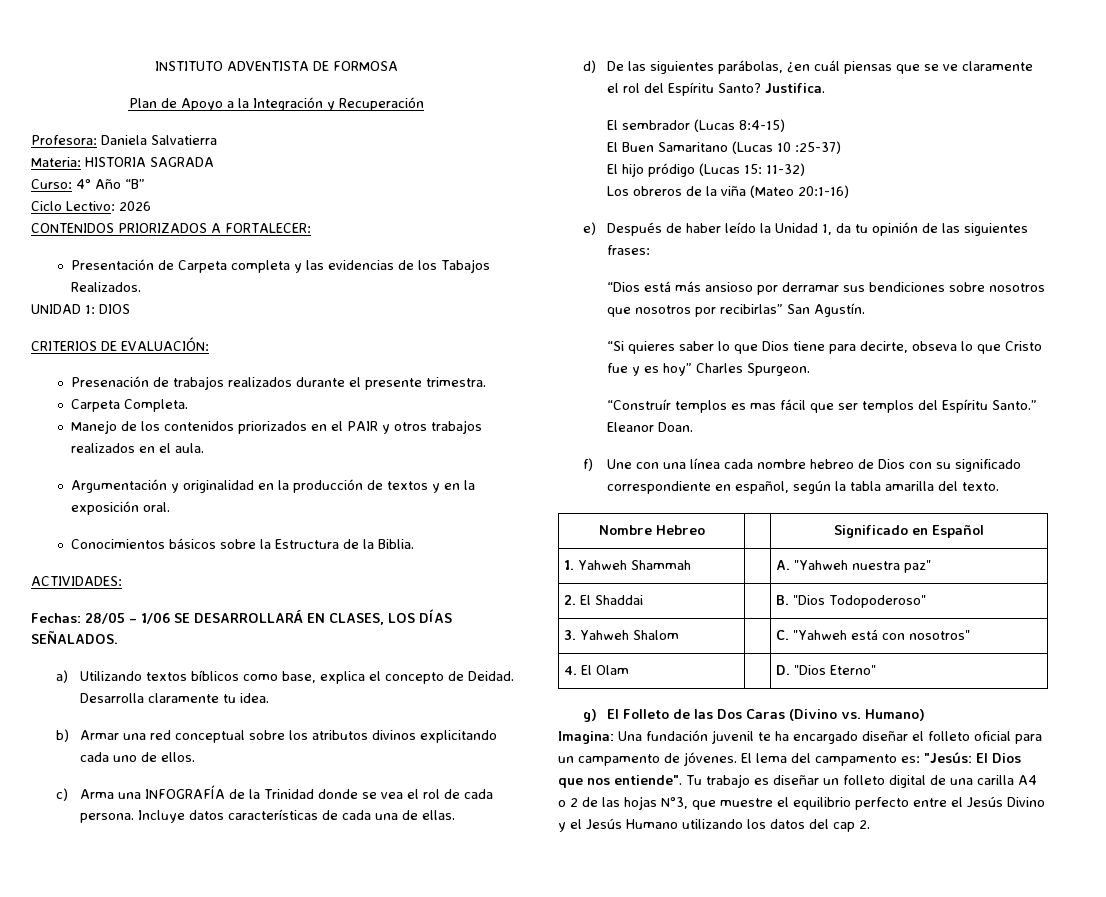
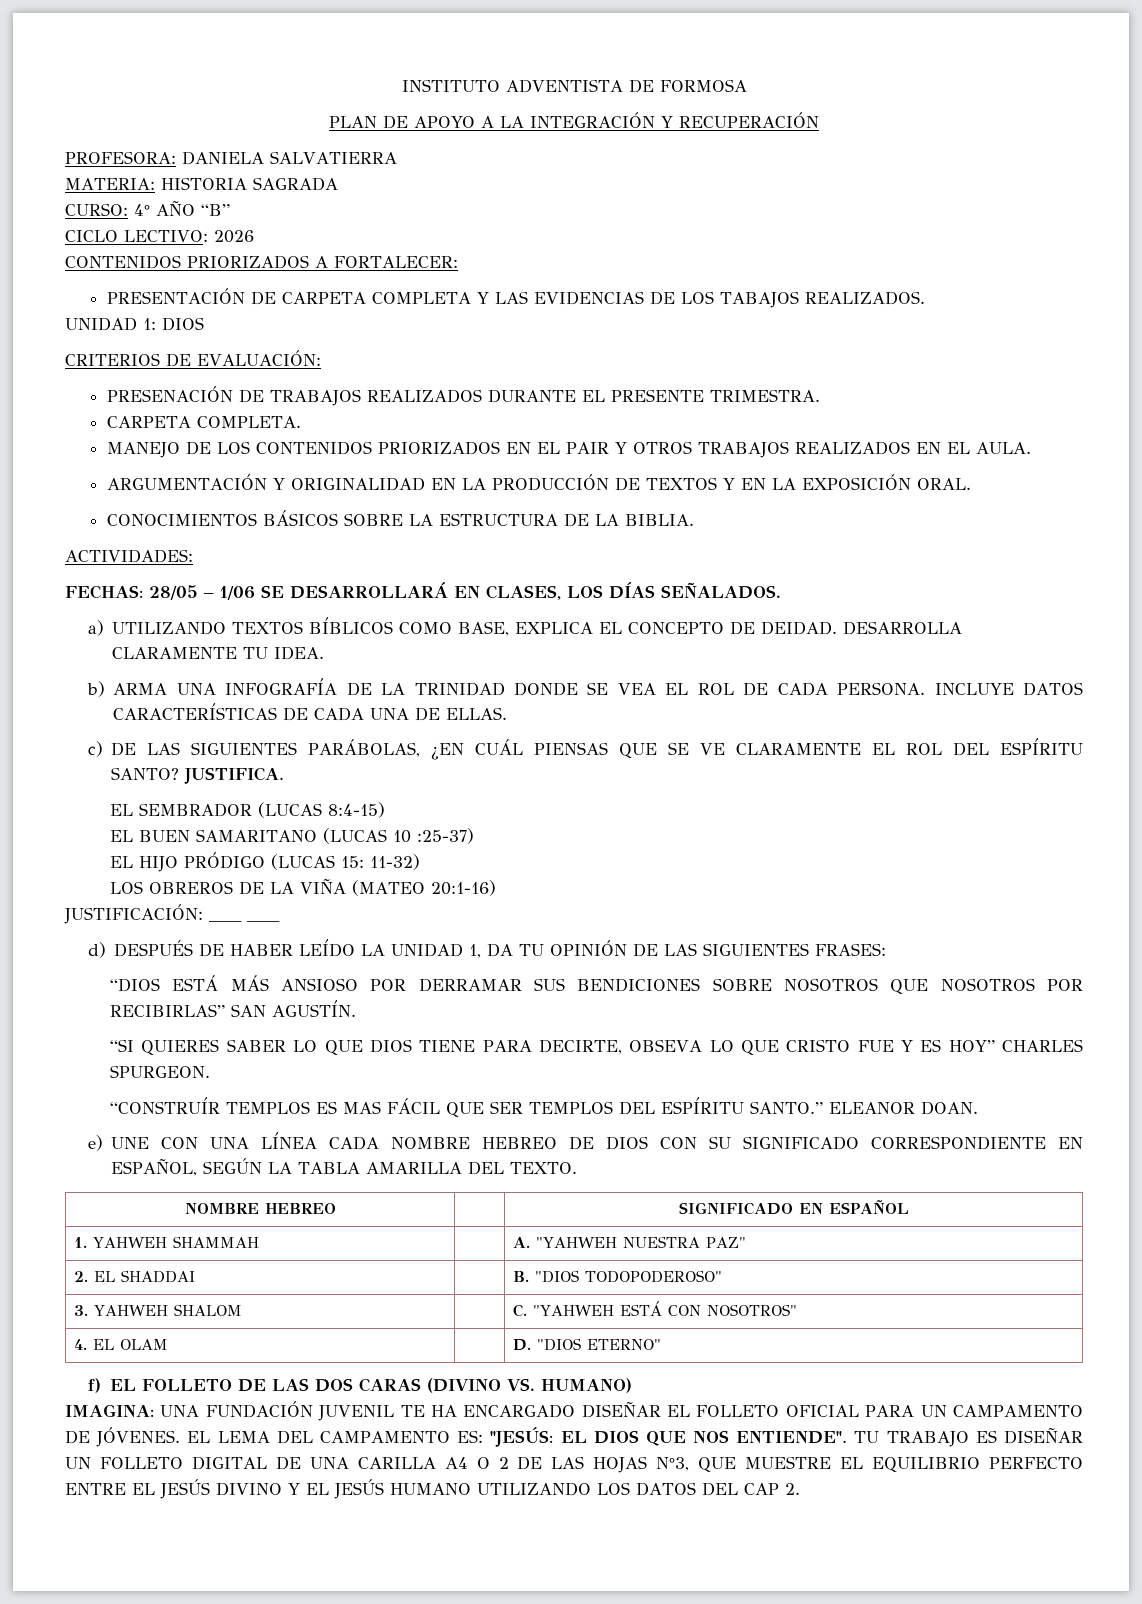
[128,97,424,111] [31,135,217,145] [31,157,81,167] Plan de Apoyo a la Integración y Recuperación // Profesora: Daniela Salvatierra // Materia: -> [328,112,820,129] [65,151,397,165] [65,178,155,190] PLAN DE APOYO A LA INTEGRACIÓN Y RECUPERACIÓN // PROFESORA: DANIELA SALVATIERRA // MATERIA:
[31,179,121,189] Curso: 4° Año -> [65,201,195,216] CURSO: 4° AÑO
[31,201,115,211] Ciclo Lectivo: -> [65,230,208,242] CICLO LECTIVO:
[71,259,491,273] [71,282,142,292] Presentación de Carpeta completa y las evidencias de los Tabajos Realizados. -> [106,288,925,308] PRESENTACIÓN DE CARPETA COMPLETA Y LAS EVIDENCIAS DE LOS TABAJOS REALIZADOS.
[71,376,487,390] [71,399,189,412] [71,420,483,434] [71,443,205,453] [71,479,476,493] [71,501,171,515] [71,538,415,549] Presenación de trabajos realizados durante el presente trimestra. // Carpeta Completa. // Manejo de los contenidos priorizados en el PAIR y otros trabajos realizados en el aula. // Argumentación y originalidad en la producción de textos y en la exposición oral. // Conocimientos básicos sobre la Estructura de la Biblia. -> [106,386,820,406] [106,416,301,428] [106,441,1031,458] [106,474,971,491] [106,510,694,527] PRESENACIÓN DE TRABAJOS REALIZADOS DURANTE EL PRESENTE TRIMESTRA. // CARPETA COMPLETA. // MANEJO DE LOS CONTENIDOS PRIORIZADOS EN EL PAIR Y OTROS TRABAJOS REALIZADOS EN EL AULA. // ARGUMENTACIÓN Y ORIGINALIDAD EN LA PRODUCCIÓN DE TEXTOS Y EN LA EXPOSICIÓN ORAL. // CONOCIMIENTOS BÁSICOS SOBRE LA ESTRUCTURA DE LA BIBLIA.
[31,613,81,623] Fechas: -> [65,585,143,599] FECHAS:
[79,670,514,684] [79,693,269,703] [55,729,497,743] [79,752,195,762] [55,785,493,801] [79,809,455,823] [582,60,1033,74] [606,82,825,96] [606,119,785,132] [606,141,841,154] [606,163,805,177] [606,185,849,198] [582,222,1028,236] [606,245,650,255] [606,281,1045,295] [606,303,865,317] [606,341,1042,354] [606,363,810,376] [606,399,1037,413] [606,422,693,432] [582,458,1021,472] [606,480,999,494] [598,525,705,535] [834,525,984,538] Utilizando textos bíblicos como base, explica el concepto de Deidad. Desarrolla claramente tu idea. // b) Armar una red conceptual sobre los atributos divinos explicitando cada uno de ellos. // c) Arma una INFOGRAFÍA de la Trinidad donde se vea el rol de cada persona. Incluye datos características de cada una de ellas. // d) De las siguientes parábolas, ¿en cuál piensas que se ve claramente el rol del Espíritu Santo? Justifica. // El sembrador (Lucas 8:4-15) // El Buen Samaritano (Lucas 10 :25-37) // El hijo pródigo (Lucas 15: 11-32) // Los obreros de la viña (Mateo 20:1-16) // e) Después de haber leído la Unidad 1, da tu opinión de las siguientes frases: // “Dios está más ansioso por derramar sus bendiciones sobre nosotros que nosotros por recibirlas” San Agustín. // “Si quieres saber lo que Dios tiene para decirte, obseva lo que Cristo fue y es hoy” Charles Spurgeon. // “Construír templos es mas fácil que ser templos del Espíritu Santo.” Eleanor Doan. // f) Une con una línea cada nombre hebreo de Dios con su significado correspondiente en español, según la tabla amarilla del texto. // Nombre Hebreo | | Significado en Español -> [112,617,963,636] [112,646,325,660] [86,678,1084,697] [113,703,508,721] [87,738,1084,760] [111,767,285,784] [110,802,386,818] [110,828,475,844] [110,852,421,872] [110,879,497,896] [64,904,280,924] [87,939,887,958] [110,975,1083,994] [110,1000,357,1017] [110,1039,1084,1055] [110,1065,211,1078] [110,1097,979,1117] [87,1132,1083,1151] [111,1158,578,1176] [184,1203,336,1214] [678,1200,909,1215] UTILIZANDO TEXTOS BÍBLICOS COMO BASE, EXPLICA EL CONCEPTO DE DEIDAD. DESARROLLA CLARAMENTE TU IDEA. // b) ARMA UNA INFOGRAFÍA DE LA TRINIDAD DONDE SE VEA EL ROL DE CADA PERSONA. INCLUYE DATOS CARACTERÍSTICAS DE CADA UNA DE ELLAS. // c) DE LAS SIGUIENTES PARÁBOLAS, ¿EN CUÁL PIENSAS QUE SE VE CLARAMENTE EL ROL DEL ESPÍRITU SANTO? JUSTIFICA. // EL SEMBRADOR (LUCAS 8:4-15) // EL BUEN SAMARITANO (LUCAS 10 :25-37) // EL HIJO PRÓDIGO (LUCAS 15: 11-32) // LOS OBREROS DE LA VIÑA (MATEO 20:1-16) // JUSTIFICACIÓN: ____ ____ // d) DESPUÉS DE HABER LEÍDO LA UNIDAD 1, DA TU OPINIÓN DE LAS SIGUIENTES FRASES: // “DIOS ESTÁ MÁS ANSIOSO POR DERRAMAR SUS BENDICIONES SOBRE NOSOTROS QUE NOSOTROS POR RECIBIRLAS” SAN AGUSTÍN. // “SI QUIERES SABER LO QUE DIOS TIENE PARA DECIRTE, OBSEVA LO QUE CRISTO FUE Y ES HOY” CHARLES SPURGEON. // “CONSTRUÍR TEMPLOS ES MAS FÁCIL QUE SER TEMPLOS DEL ESPÍRITU SANTO.” ELEANOR DOAN. // e) UNE CON UNA LÍNEA CADA NOMBRE HEBREO DE DIOS CON SU SIGNIFICADO CORRESPONDIENTE EN ESPAÑOL, SEGÚN LA TABLA AMARILLA DEL TEXTO. // NOMBRE HEBREO | | SIGNIFICADO EN ESPAÑOL
[578,560,692,570] Yahweh Shammah -> [92,1236,259,1248] YAHWEH SHAMMAH
[794,560,932,573] [564,595,644,605] "Yahweh nuestra paz" // 2. El Shaddai -> [535,1236,746,1248] [73,1270,195,1283] "YAHWEH NUESTRA PAZ" // 2. EL SHADDAI
[793,595,927,608] "Dios Todopoderoso" -> [534,1270,722,1283] "DIOS TODOPODEROSO"
[580,630,680,640] Yahweh Shalom -> [93,1304,242,1316] YAHWEH SHALOM
[793,629,971,640] "Yahweh está con nosotros" -> [532,1301,797,1316] "YAHWEH ESTÁ CON NOSOTROS"
[581,665,630,675] El Olam -> [92,1339,168,1350] EL OLAM
[794,665,877,675] [582,709,925,722] [558,730,1042,744] [558,752,1021,766] [558,774,1037,788] [558,796,1045,810] [558,818,855,832] "Dios Eterno" // g) El Folleto de las Dos Caras (Divino vs. Humano) // Imagina: Una fundación juvenil te ha encargado diseñar el folleto oficial para un campamento de jóvenes. El lema del campamento es: "Jesús: El Dios que nos entiende". Tu trabajo es diseñar un folleto digital de una carilla A4 o 2 de las hojas N°3, que muestre el equilibrio perfecto entre el Jesús Divino y el Jesús Humano utilizando los datos del cap -> [536,1338,661,1351] [87,1378,633,1393] [65,1401,1084,1421] [65,1427,1083,1447] [65,1456,1083,1473] [65,1479,779,1499] "DIOS ETERNO" // f) EL FOLLETO DE LAS DOS CARAS (DIVINO VS. HUMANO) // IMAGINA: UNA FUNDACIÓN JUVENIL TE HA ENCARGADO DISEÑAR EL FOLLETO OFICIAL PARA UN CAMPAMENTO DE JÓVENES. EL LEMA DEL CAMPAMENTO ES: "JESÚS: EL DIOS QUE NOS ENTIENDE". TU TRABAJO ES DISEÑAR UN FOLLETO DIGITAL DE UNA CARILLA A4 O 2 DE LAS HOJAS N°3, QUE MUESTRE EL EQUILIBRIO PERFECTO ENTRE EL JESÚS DIVINO Y EL JESÚS HUMANO UTILIZANDO LOS DATOS DEL CAP

